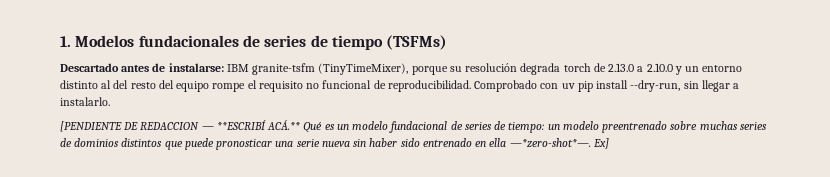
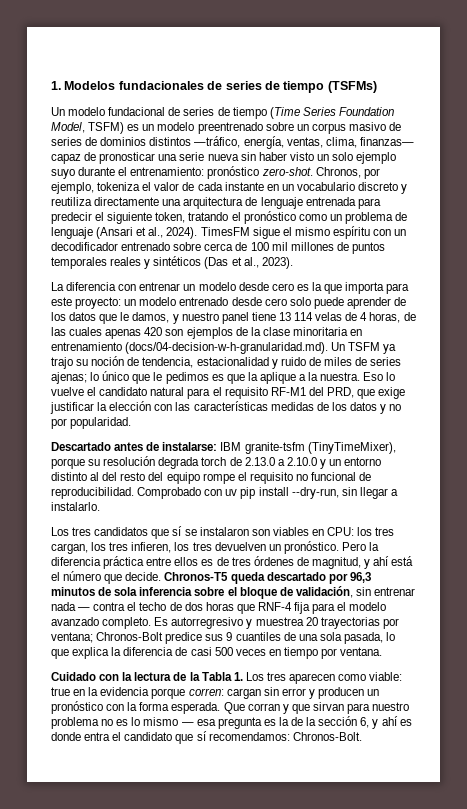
(448, 42) none -> [51,107,394,119] [51,122,402,134] [51,136,414,149] [51,152,397,164] [51,166,380,179] [51,182,408,194] [51,197,381,209] [51,211,408,224] [51,226,407,239] [51,242,385,254] [51,256,293,269] [51,282,410,294] [51,297,407,309] [51,312,416,324] [51,327,363,339] [51,342,397,354] [51,356,402,369] [51,371,396,384] [51,387,406,399] [50,401,402,414] [51,417,132,429] // Un modelo fundacional de series de tiempo (Time Series Foundation Model, TSFM) es un modelo preentrenado sobre un corpus masivo de series de dominios distintos —tráfico, energía, ventas, clima, finanzas— capaz de pronosticar una serie nueva sin haber visto un solo ejemplo suyo durante el entrenamiento: pronóstico zero-shot. Chronos, por ejemplo, tokeniza el valor de cada instante en un vocabulario discreto y reutiliza directamente una arquitectura de lenguaje entrenada para predecir el siguiente token, tratando el pronóstico como un problema de lenguaje (Ansari et al., 2024). TimesFM sigue el mismo espíritu con un decodificador entrenado sobre cerca de 100 mil millones de puntos temporales reales y sintéticos (Das et al., 2023). // La diferencia con entrenar un modelo desde cero es la que importa para este proyecto: un modelo entrenado desde cero solo puede aprender de los datos que le damos, y nuestro panel tiene 13 114 velas de 4 horas, de las cuales apenas 420 son ejemplos de la clase minoritaria en entrenamiento (docs/04-decision-w-h-granularidad.md). Un TSFM ya trajo su noción de tendencia, estacionalidad y ruido de miles de series ajenas; lo único que le pedimos es que la aplique a la nuestra. Eso lo vuelve el candidato natural para el requisito RF-M1 del PRD, que exige justificar la elección con las características medidas de los datos y no por popularidad.
[60,120,767,133] [60,138,609,150] [PENDIENTE DE REDACCION — **ESCRIBÍ ACÁ.** Qué es un modelo fundacional de series de tiempo: un modelo preentrenado sobre muchas series de dominios distintos que puede pronosticar una serie nueva sin haber sido entrenado en ella —*zero-shot*—. Ex] -> [51,526,395,539] [51,541,380,554] [51,556,414,569] [51,571,371,584] [51,586,416,599] [51,602,387,614] [51,617,399,629] [51,632,396,644] [51,647,383,659] [51,672,403,684] [51,687,380,699] [51,701,410,714] [51,716,412,729] [51,731,362,744] Los tres candidatos que sí se instalaron son viables en CPU: los tres cargan, los tres infieren, los tres devuelven un pronóstico. Pero la diferencia práctica entre ellos es de tres órdenes de magnitud, y ahí está el número que decide. Chronos-T5 queda descartado por 96,3 minutos de sola inferencia sobre el bloque de validación, sin entrenar nada — contra el techo de dos horas que RNF-4 fija para el modelo avanzado completo. Es autorregresivo y muestrea 20 trayectorias por ventana; Chronos-Bolt predice sus 9 cuantiles de una sola pasada, lo que explica la diferencia de casi 500 veces en tiempo por ventana. // Cuidado con la lectura de la Tabla 1. Los tres aparecen como viable: true en la evidencia porque corren: cargan sin error y producen un pronóstico con la forma esperada. Que corran y que sirvan para nuestro problema no es lo mismo — esa pregunta es la de la sección 6, y ahí es donde entra el candidato que sí recomendamos: Chronos-Bolt.

